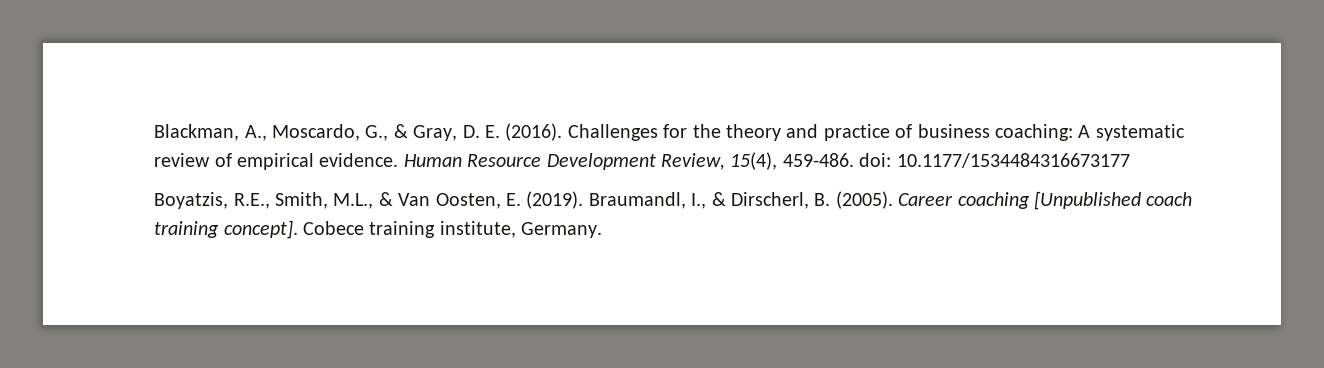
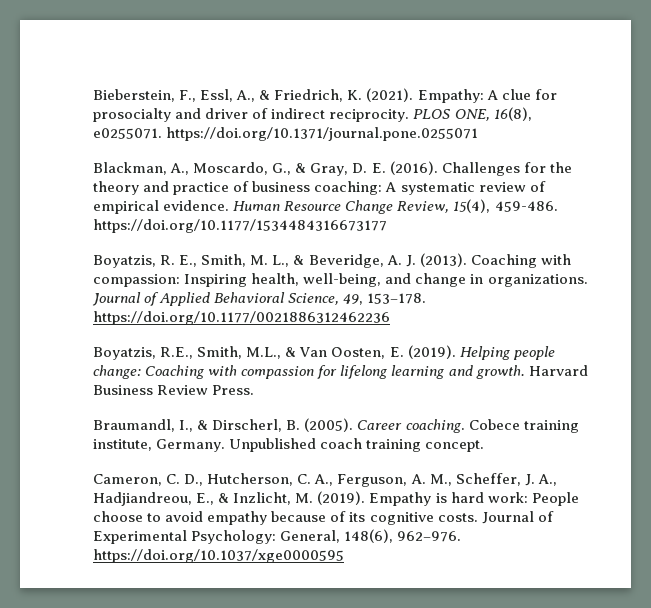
(154, 132) none -> [93,88,557,103] [93,107,532,122] [93,127,479,141] Bieberstein, F., Essl, A., & Friedrich, K. (2021). Empathy: A clue for prosocialty and driver of indirect reciprocity. PLOS ONE, 16(8), e0255071. https://doi.org/10.1371/journal.pone.0255071 //
[546,153,656,170] Development -> [345,200,394,214] Change
[859,153,1130,168] doi: 10.1177/1534484316673177 -> [93,219,388,233] [93,253,571,268] [93,273,588,287] [92,292,427,306] [93,311,391,325] https://doi.org/10.1177/1534484316673177 // Boyatzis, R. E., Smith, M. L., & Beveridge, A. J. (2013). Coaching with compassion: Inspiring health, well-being, and change in organizations. Journal of Applied Behavioral Science, 49, 153–178. https://doi.org/10.1177/0021886312462236
(584, 200) none -> [459,346,555,360] [93,365,588,379] [93,385,255,395] Helping people change: Coaching with compassion for lifelong learning and growth. Harvard Business Review Press. //
[957,191,1193,210] [154,220,603,239] coaching [Unpublished coach training concept]. Cobece training institute, Germany. -> [405,419,579,433] [93,438,485,452] [93,473,557,487] [93,491,579,506] [93,511,554,525] [93,529,462,544] [93,549,345,563] coaching. Cobece training institute, Germany. Unpublished coach training concept. // Cameron, C. D., Hutcherson, C. A., Ferguson, A. M., Scheffer, J. A., Hadjiandreou, E., & Inzlicht, M. (2019). Empathy is hard work: People choose to avoid empathy because of its cognitive costs. Journal of Experimental Psychology: General, 148(6), 962–976. https://doi.org/10.1037/xge0000595

